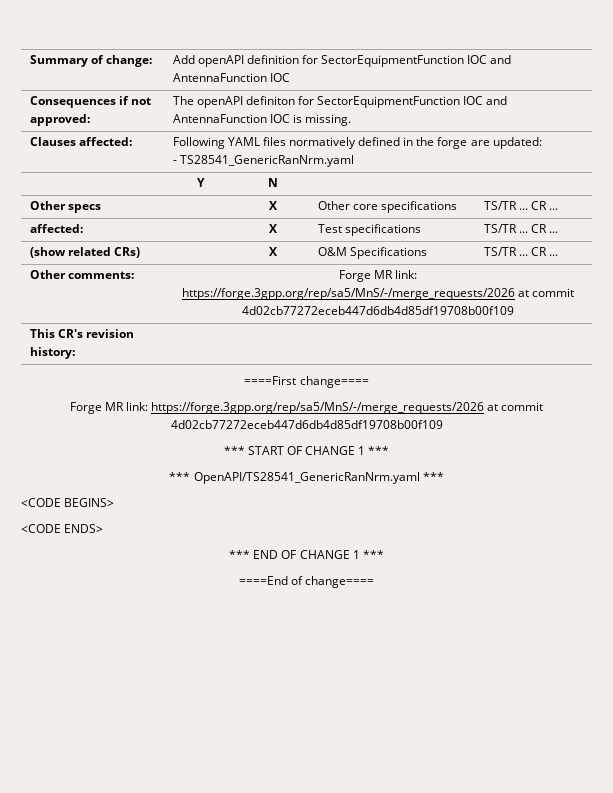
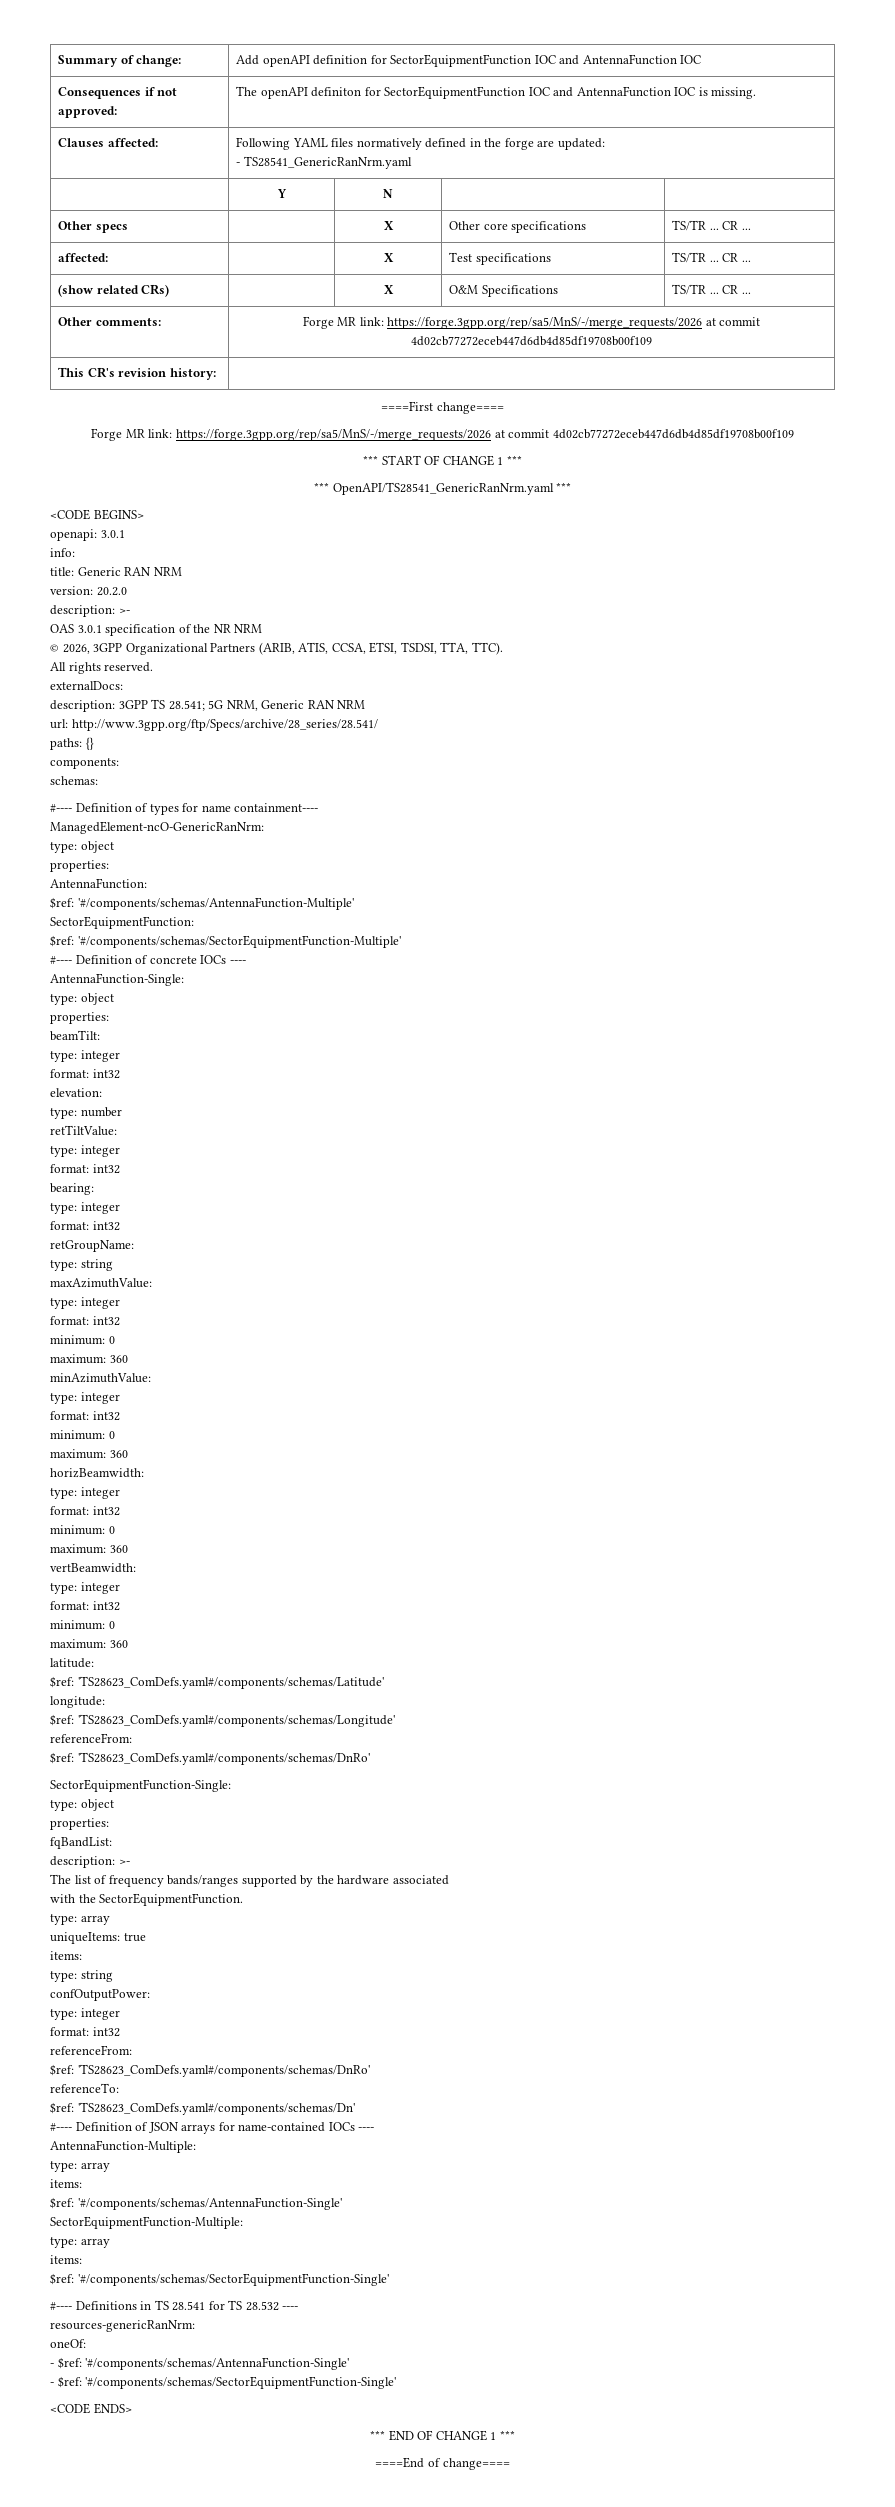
(115, 502) none -> [50,529,125,541] [50,548,75,557] [50,567,182,576] [50,586,127,596] [50,605,130,617] [50,624,263,636] [50,642,503,655] [50,662,154,674] [50,681,123,690] [50,699,366,712] [50,719,378,731] [50,737,94,750] [50,758,119,769] [50,776,98,785] [50,803,319,815] [50,821,264,834] [50,841,114,853] [50,860,109,872] [50,878,147,889] [50,897,354,910] [50,916,194,929] [50,935,401,948] [50,955,246,965] [50,973,184,986] [50,993,114,1005] [50,1012,109,1024] [50,1030,100,1041] [50,1050,120,1062] [50,1069,120,1079] [50,1088,102,1097] [50,1107,122,1119] [50,1125,117,1136] [50,1145,120,1157] [50,1164,120,1174] [50,1183,94,1195] [50,1202,120,1214] [50,1221,120,1231] [50,1240,134,1252] [50,1259,113,1271] [50,1278,152,1288] [50,1297,120,1309] [50,1316,120,1326] [50,1335,115,1345] [50,1354,128,1364] [50,1373,151,1383] [50,1392,120,1404] [50,1411,120,1421] [50,1430,115,1440] [50,1449,128,1459] [50,1468,144,1478] [50,1487,120,1499] [50,1506,120,1516] [50,1525,115,1535] [50,1544,128,1554] [50,1563,136,1573] [50,1582,120,1594] [50,1601,120,1611] [50,1620,115,1630] [50,1639,128,1649] [50,1658,94,1668] [50,1676,384,1689] [50,1696,105,1708] [50,1714,395,1727] [50,1733,132,1743] [50,1752,370,1765] [50,1779,231,1792] [50,1799,114,1811] [50,1818,109,1830] [50,1837,112,1849] [50,1856,130,1868] [50,1874,449,1887] [50,1893,244,1906] [50,1914,110,1925] [50,1932,146,1944] [50,1951,82,1960] [50,1970,113,1982] [50,1989,150,2001] [50,2008,120,2020] [50,2027,120,2037] [50,2045,132,2055] [50,2064,370,2077] [50,2083,119,2093] [50,2102,355,2115] [50,2122,375,2134] [50,2140,196,2153] [50,2161,110,2172] [50,2179,82,2188] [50,2197,342,2210] [50,2216,243,2229] [50,2237,110,2248] [50,2255,82,2264] [50,2273,389,2286] [50,2300,299,2311] [50,2320,195,2332] [50,2339,86,2348] [50,2357,350,2370] [50,2376,397,2389] // openapi: 3.0.1 // info: // title: Generic RAN NRM // version: 20.2.0 // description: >- // OAS 3.0.1 specification of the NR NRM // © 2026, 3GPP Organizational Partners (ARIB, ATIS, CCSA, ETSI, TSDSI, TTA, TTC). // All rights reserved. // externalDocs: // description: 3GPP TS 28.541; 5G NRM, Generic RAN NRM // url: http://www.3gpp.org/ftp/Specs/archive/28_series/28.541/ // paths: {} // components: // schemas: // #---- Definition of types for name containment---- // ManagedElement-ncO-GenericRanNrm: // type: object // properties: // AntennaFunction: // $ref: '#/components/schemas/AntennaFunction-Multiple' // SectorEquipmentFunction: // $ref: '#/components/schemas/SectorEquipmentFunction-Multiple' // #---- Definition of concrete IOCs ---- // AntennaFunction-Single: // type: object // properties: // beamTilt: // type: integer // format: int32 // elevation: // type: number // retTiltValue: // type: integer // format: int32 // bearing: // type: integer // format: int32 // retGroupName: // type: string // maxAzimuthValue: // type: integer // format: int32 // minimum: 0 // maximum: 360 // minAzimuthValue: // type: integer // format: int32 // minimum: 0 // maximum: 360 // horizBeamwidth: // type: integer // format: int32 // minimum: 0 // maximum: 360 // vertBeamwidth: // type: integer // format: int32 // minimum: 0 // maximum: 360 // latitude: // $ref: 'TS28623_ComDefs.yaml#/components/schemas/Latitude' // longitude: // $ref: 'TS28623_ComDefs.yaml#/components/schemas/Longitude' // referenceFrom: // $ref: 'TS28623_ComDefs.yaml#/components/schemas/DnRo' // SectorEquipmentFunction-Single: // type: object // properties: // fqBandList: // description: >- // The list of frequency bands/ranges supported by the hardware associated // with the SectorEquipmentFunction. // type: array // uniqueItems: true // items: // type: string // confOutputPower: // type: integer // format: int32 // referenceFrom: // $ref: 'TS28623_ComDefs.yaml#/components/schemas/DnRo' // referenceTo: // $ref: 'TS28623_ComDefs.yaml#/components/schemas/Dn' // #---- Definition of JSON arrays for name-contained IOCs ---- // AntennaFunction-Multiple: // type: array // items: // $ref: '#/components/schemas/AntennaFunction-Single' // SectorEquipmentFunction-Multiple: // type: array // items: // $ref: '#/components/schemas/SectorEquipmentFunction-Single' // #---- Definitions in TS 28.541 for TS 28.532 ---- // resources-genericRanNrm: // oneOf: // - $ref: '#/components/schemas/AntennaFunction-Single' // - $ref: '#/components/schemas/SectorEquipmentFunction-Single'

